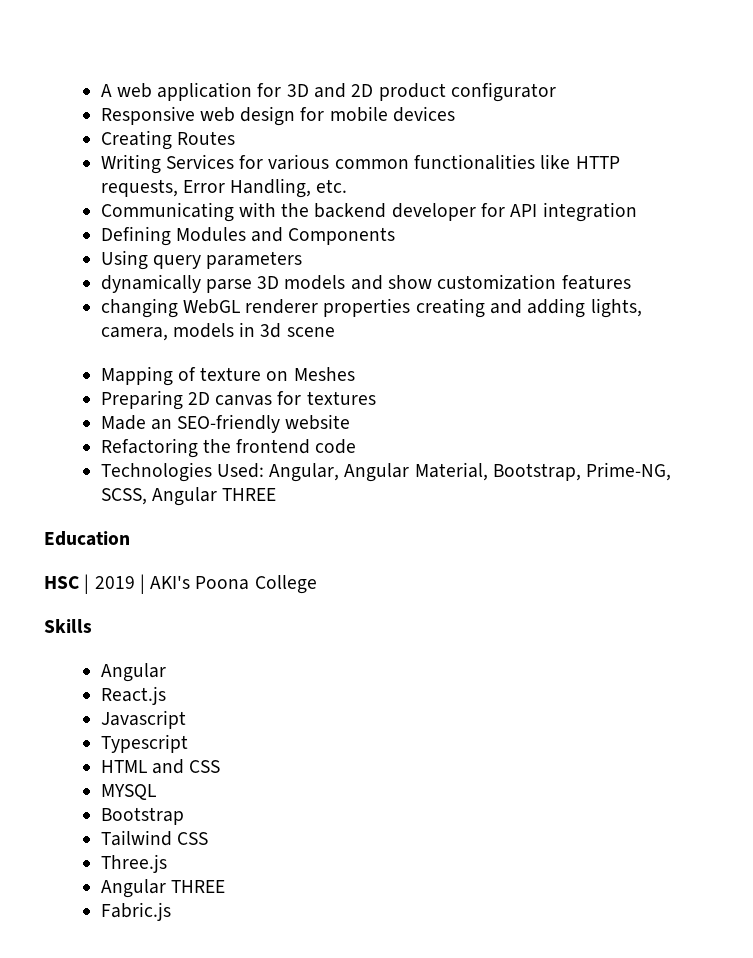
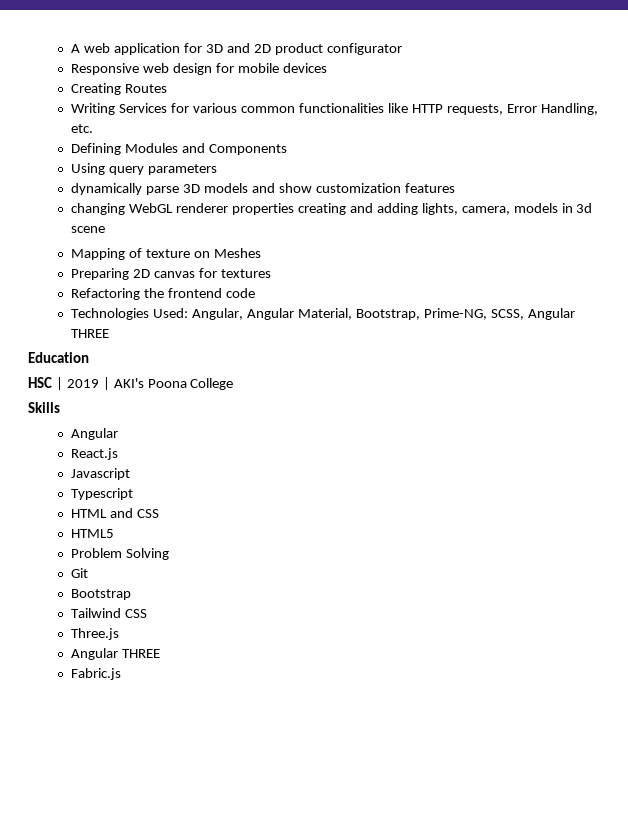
[100,202,637,222] // Communicating with the backend developer for API integration -> (94, 128) none
[100,414,351,433] // Made an SEO-friendly website -> (272, 273) none
[100,784,156,800] MYSQL -> [71,529,115,538] [71,548,170,560] [71,568,89,578] HTML5 // Problem Solving // Git

